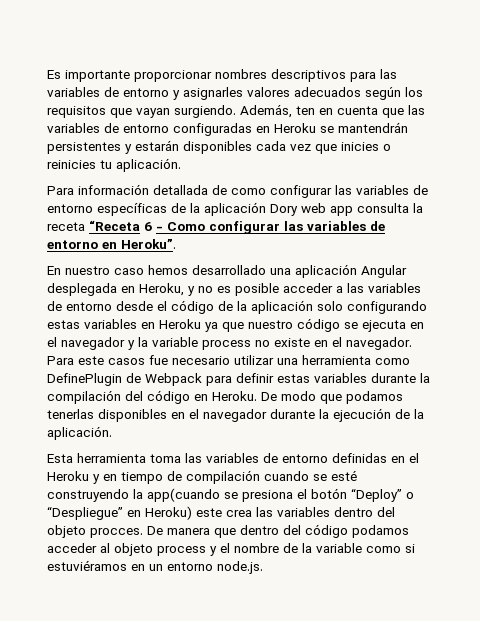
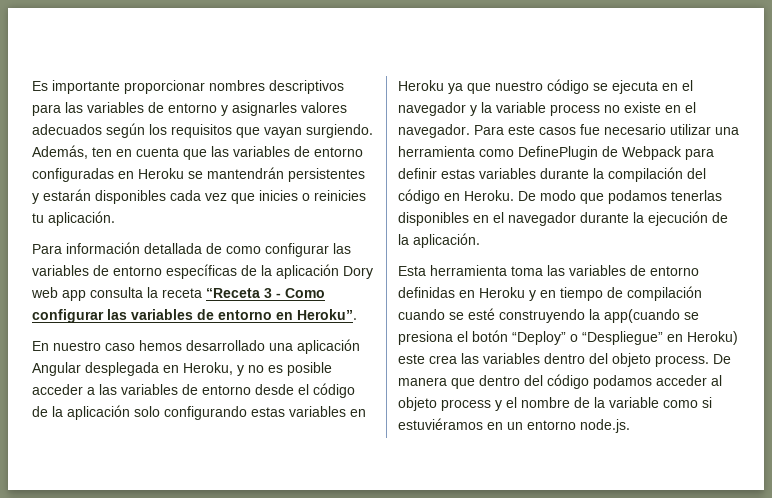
[144,222,152,231] 6 -> [264,288,272,298] 3
[409,453,419,463] el -> (475, 294) none
[90,528,143,538] procces. -> [655,355,709,367] process.

